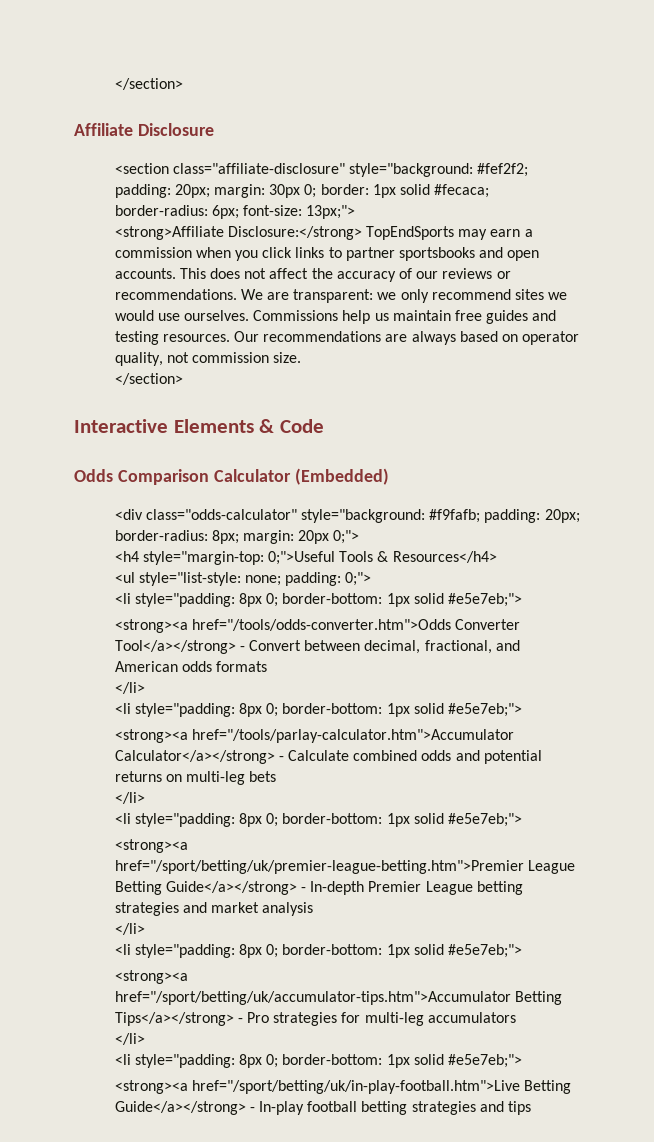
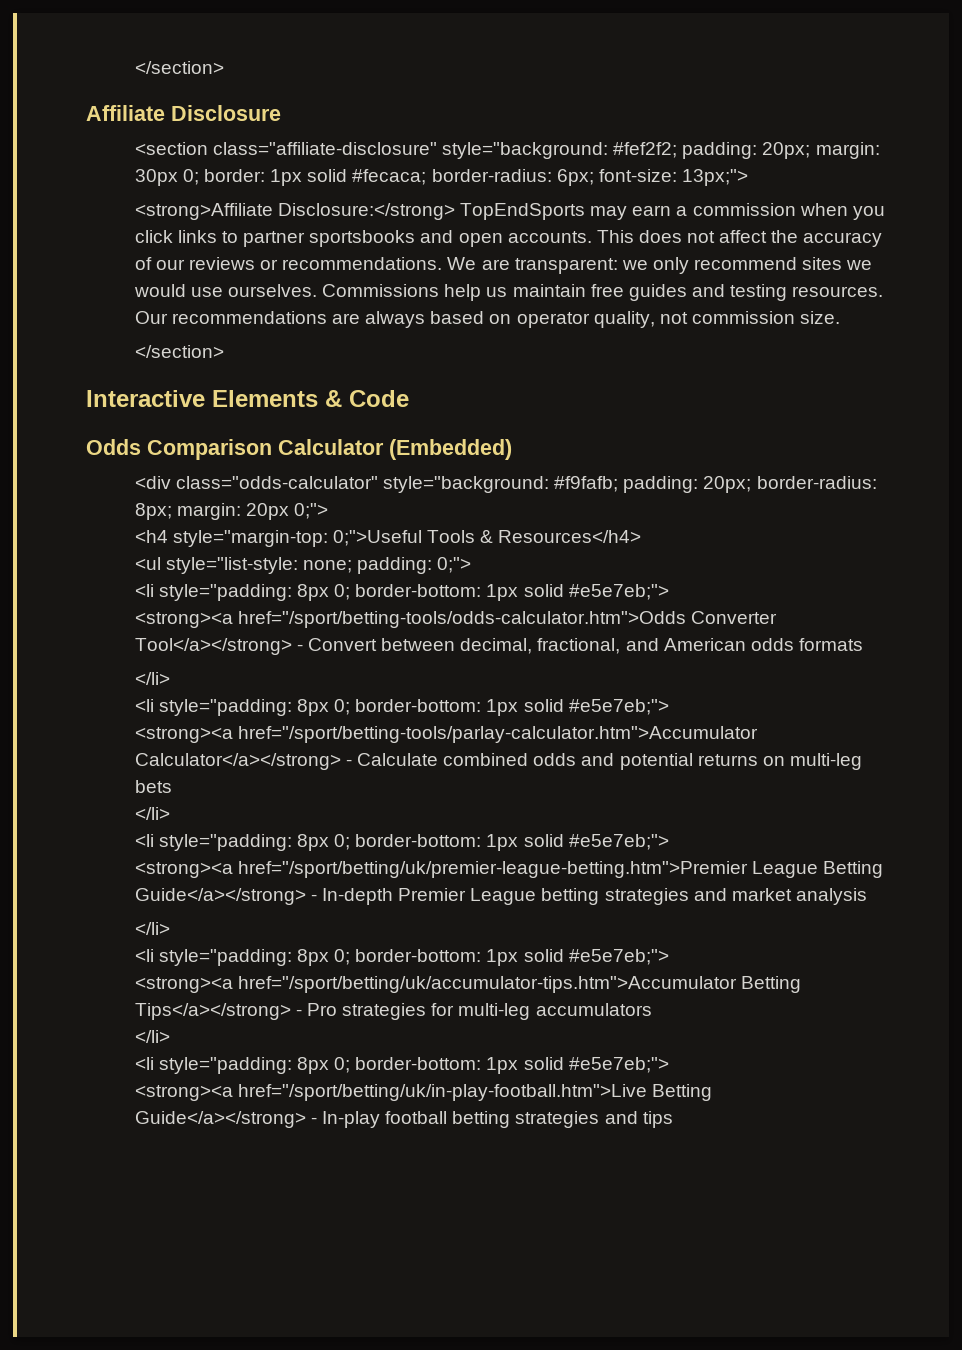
[191,619,451,631] href="/tools/odds-converter.htm">Odds -> [237,611,686,628] href="/sport/betting-tools/odds-calculator.htm">Odds
[191,729,514,743] href="/tools/parlay-calculator.htm">Accumulator -> [237,726,758,743] href="/sport/betting-tools/parlay-calculator.htm">Accumulator

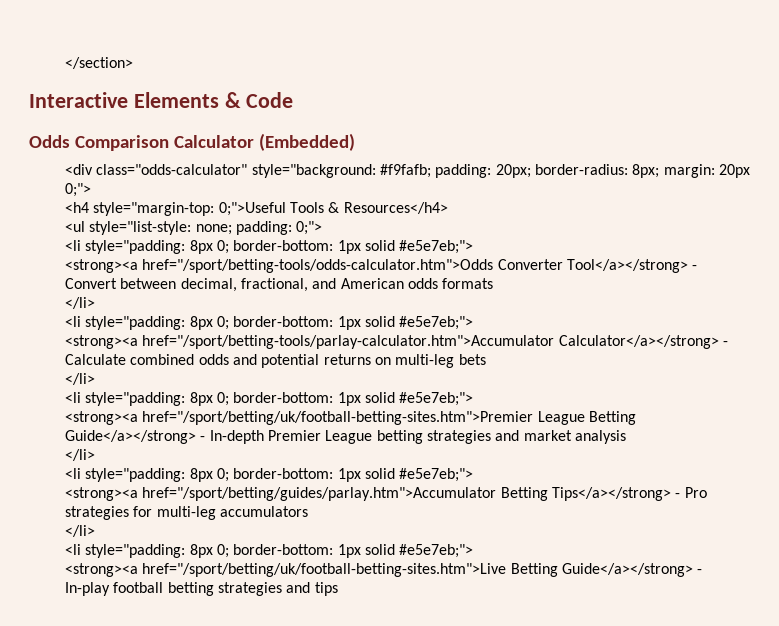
[134,61,224,74] [86,105,281,121] [134,142,880,159] [134,169,748,186] [134,203,885,220] [134,230,883,247] [134,257,873,274] [133,284,884,301] [134,311,841,328] [134,345,224,358] </section> // Affiliate Disclosure // <section class="affiliate-disclosure" style="background: #fef2f2; padding: 20px; margin: 30px 0; border: 1px solid #fecaca; border-radius: 6px; font-size: 13px;"> // <strong>Affiliate Disclosure:</strong> TopEndSports may earn a commission when you click links to partner sportsbooks and open accounts. This does not affect the accuracy of our reviews or recommendations. We are transparent: we only recommend sites we would use ourselves. Commissions help us maintain free guides and testing resources. Our recommendations are always based on operator quality, not commission size. // </section> -> [64,57,133,69] </section>
[237,861,748,878] href="/sport/betting/uk/premier-league-betting.htm">Premier -> [142,411,534,425] href="/sport/betting/uk/football-betting-sites.htm">Premier
[237,976,737,993] href="/sport/betting/uk/accumulator-tips.htm">Accumulator -> [142,487,497,501] href="/sport/betting/guides/parlay.htm">Accumulator
[237,1084,647,1101] href="/sport/betting/uk/in-play-football.htm">Live -> [142,563,507,577] href="/sport/betting/uk/football-betting-sites.htm">Live

